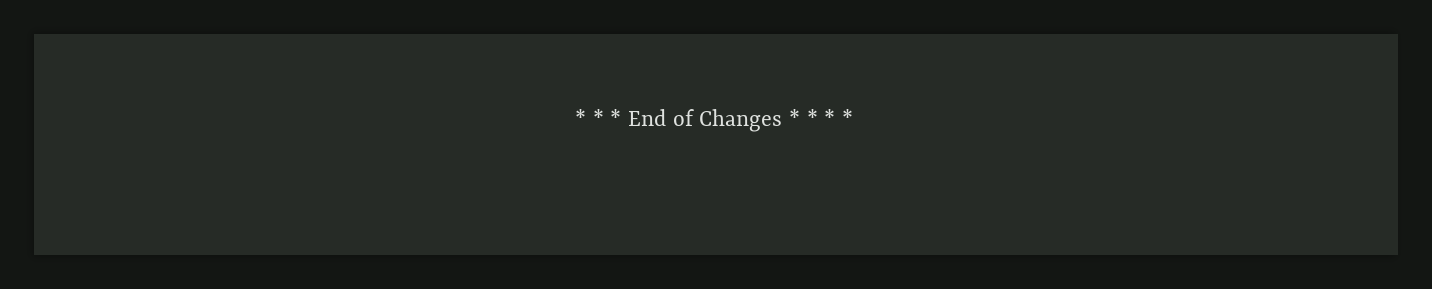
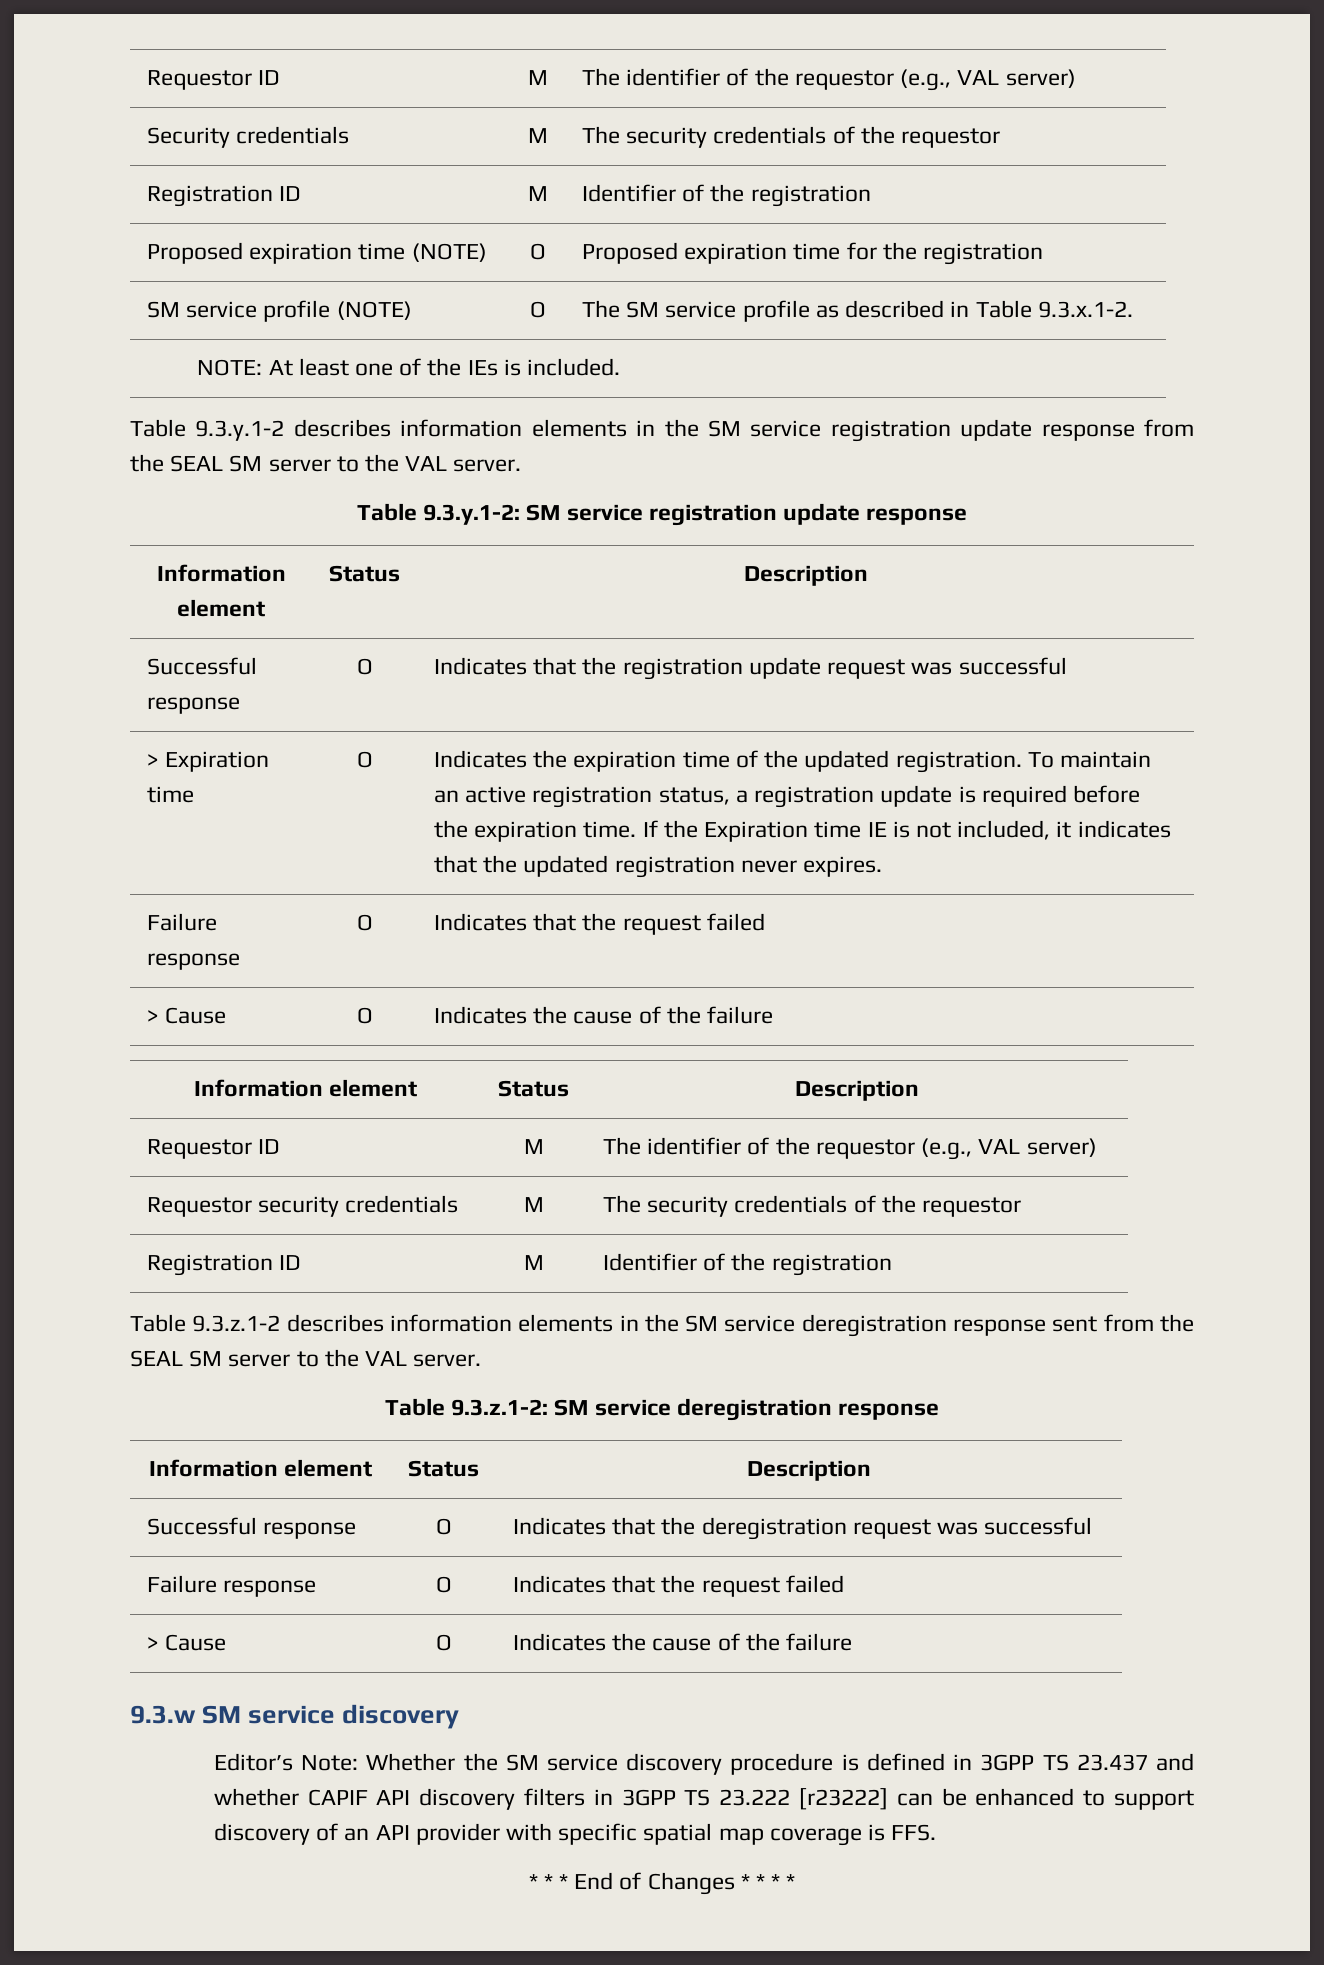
(575, 117) none -> [147,70,281,90] [528,70,548,85] [582,68,1076,91] [147,126,350,148] [528,128,548,143] [582,126,1001,148] [147,185,302,207] [528,186,548,201] [582,184,871,207] [147,242,487,264] [530,243,546,260] [582,242,1044,265] [147,300,412,322] [530,301,546,318] [582,300,1133,322] [197,358,621,376] [130,419,1194,442] [130,454,522,472] [356,503,968,526] [156,564,286,582] [177,599,265,617] [329,565,400,582] [743,565,868,586] [147,657,258,675] [147,697,241,714] [356,658,373,675] [434,657,1067,680] [147,751,270,772] [147,786,195,803] [356,751,373,768] [434,750,1151,773] [434,785,1140,808] [434,820,1171,842] [434,855,883,878] [147,913,218,931] [147,953,241,970] [356,914,373,931] [434,913,765,935] [147,1007,227,1024] [356,1007,373,1024] [434,1006,774,1024] [193,1079,418,1097] [498,1080,569,1097] [795,1080,919,1101] [147,1139,281,1159] [523,1139,544,1154] [603,1137,1097,1160] [147,1195,459,1217] [523,1197,544,1212] [603,1195,1022,1217] [147,1254,302,1276] [523,1255,544,1270] [603,1253,892,1276] [130,1314,1194,1337] [130,1349,482,1367] [384,1398,940,1421] [148,1459,373,1477] [408,1460,479,1477] [747,1460,871,1481] [147,1517,357,1539] [435,1518,452,1535] [513,1517,1093,1540] [147,1575,317,1597] [435,1576,452,1593] [513,1575,844,1597] [147,1634,227,1651] [435,1634,452,1651] [513,1633,853,1651] [130,1704,460,1729] [213,1753,1194,1775] [213,1788,1194,1810] [213,1823,937,1846] Requestor ID | M | The identifier of the requestor (e.g., VAL server) // Security credentials | M | The security credentials of the requestor // Registration ID | M | Identifier of the registration // Proposed expiration time (NOTE) | O | Proposed expiration time for the registration // SM service profile (NOTE) | O | The SM service profile as described in Table 9.3.x.1-2. // NOTE: At least one of the IEs is included. // Table 9.3.y.1-2 describes information elements in the SM service registration update response from the SEAL SM server to the VAL server. // Table 9.3.y.1-2: SM service registration update response // Information element | Status | Description // Successful response | O | Indicates that the registration update request was successful // > Expiration time | O | Indicates the expiration time of the updated registration. To maintain an active registration status, a registration update is required before the expiration time. If the Expiration time IE is not included, it indicates that the updated registration never expires. // Failure response | O | Indicates that the request failed // > Cause | O | Indicates the cause of the failure // Information element | Status | Description // Requestor ID | M | The identifier of the requestor (e.g., VAL server) // Requestor security credentials | M | The security credentials of the requestor // Registration ID | M | Identifier of the registration // Table 9.3.z.1-2 describes information elements in the SM service deregistration response sent from the SEAL SM server to the VAL server. // Table 9.3.z.1-2: SM service deregistration response // Information element | Status | Description // Successful response | O | Indicates that the deregistration request was successful // Failure response | O | Indicates that the request failed // > Cause | O | Indicates the cause of the failure // 9.3.w SM service discovery // Editor’s Note: Whether the SM service discovery procedure is defined in 3GPP TS 23.437 and whether CAPIF API discovery filters in 3GPP TS 23.222 [r23222] can be enhanced to support discovery of an API provider with specific spatial map coverage is FFS. //

